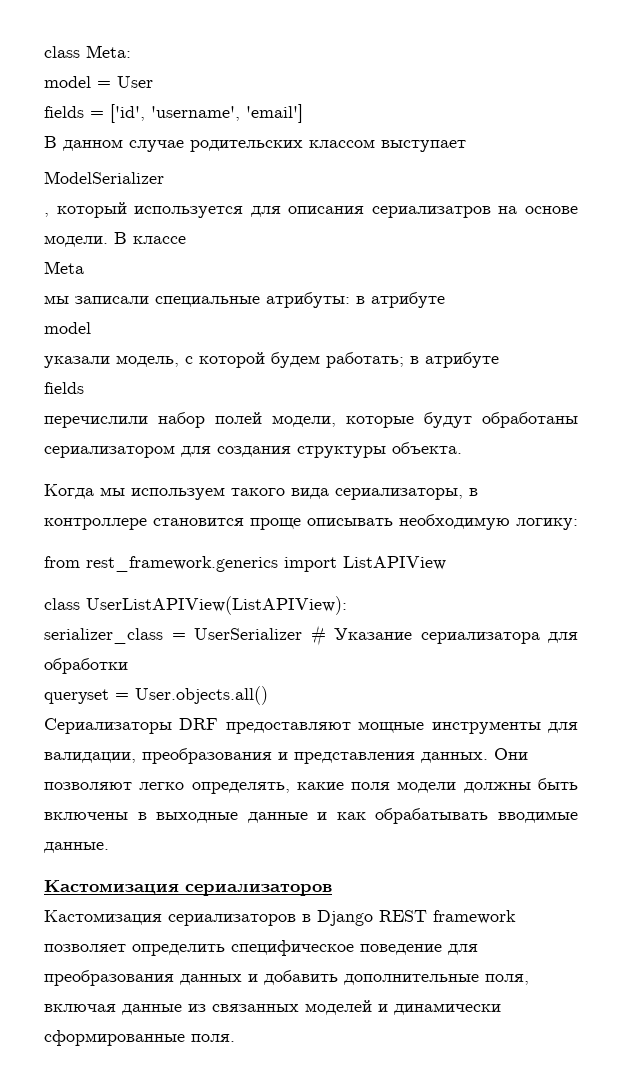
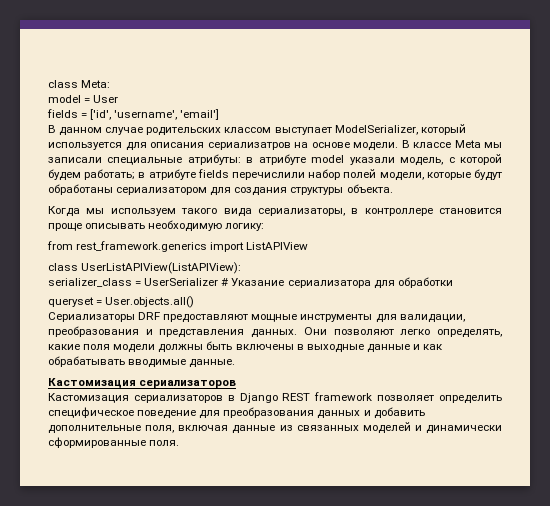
[44,171,164,184] [44,213,49,217] // ModelSerializer // , -> [334,125,418,135] ModelSerializer,
(186, 240) // -> (451, 145) none
(84, 267) // -> (481, 144) none
[44,322,91,334] // model // -> [311,155,345,163] model
[44,382,84,394] // fields // -> [197,169,229,178] fields

